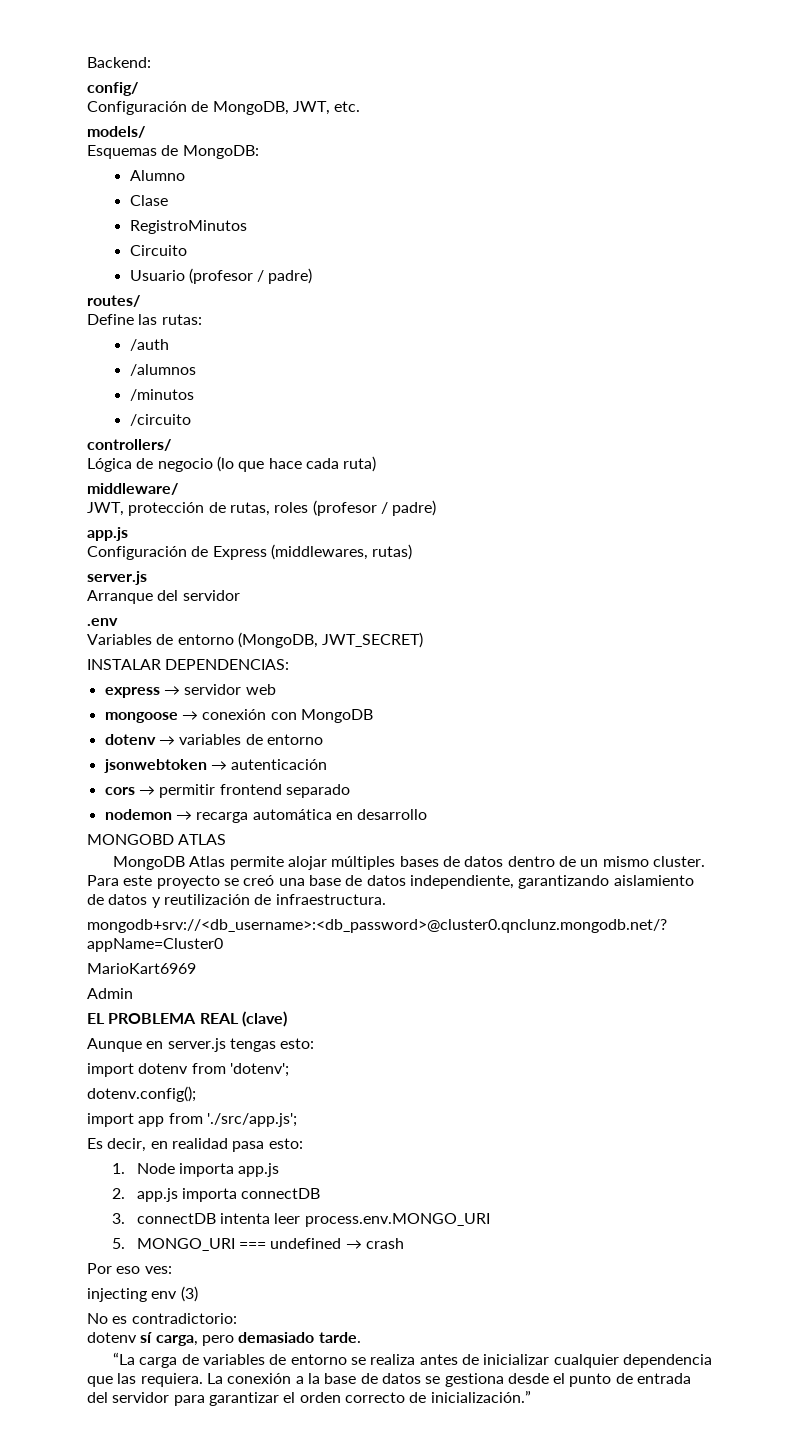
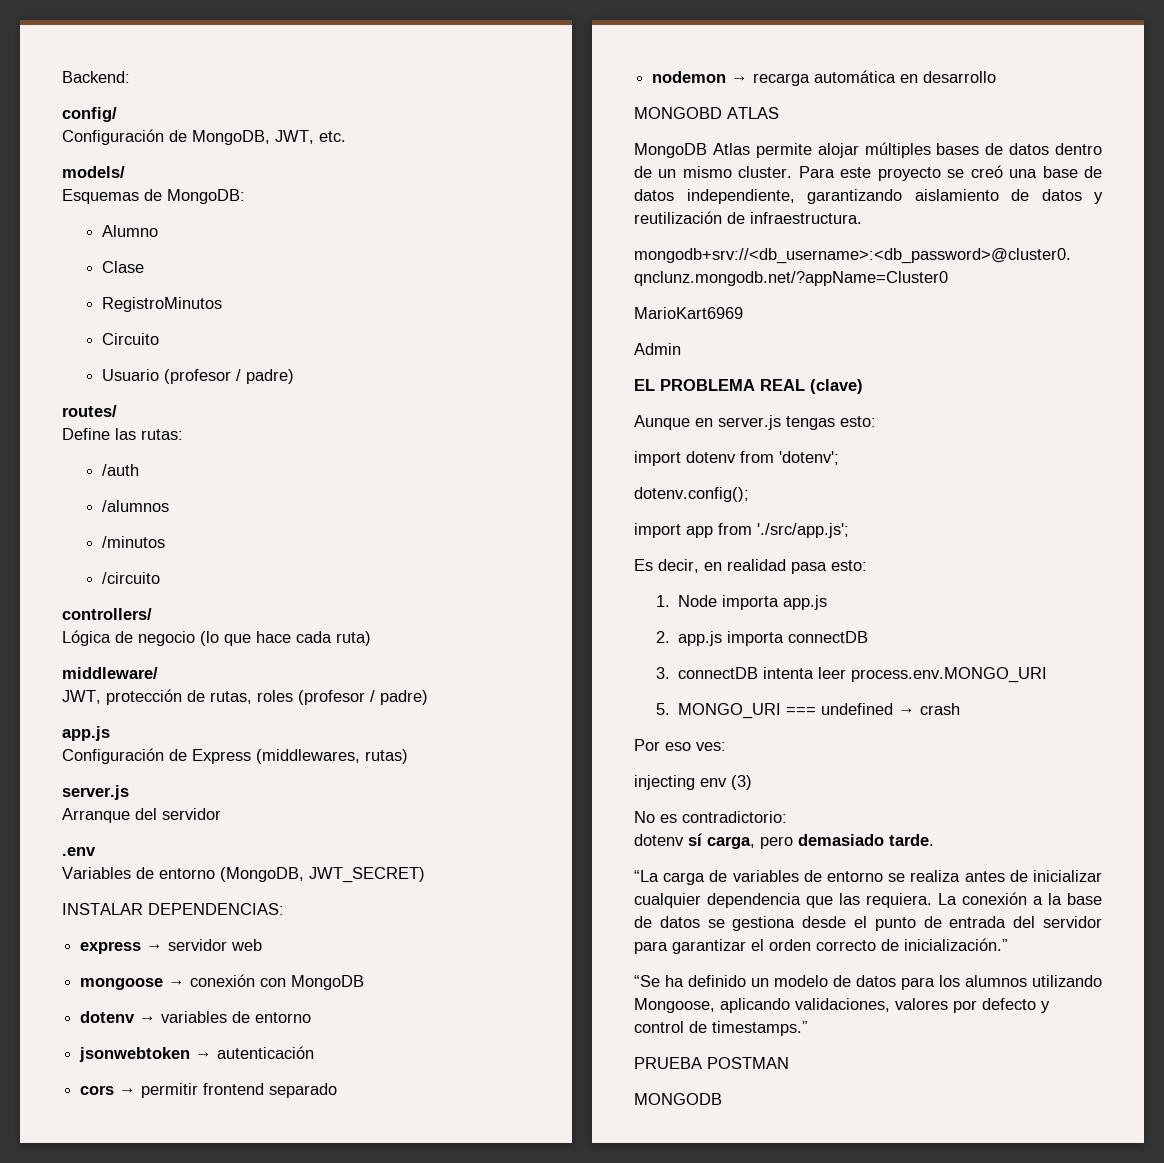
(531, 1396) none -> [634,975,1102,990] [634,998,1050,1013] [634,1021,808,1036] [634,1057,789,1069] [634,1093,722,1105] // “Se ha definido un modelo de datos para los alumnos utilizando Mongoose, aplicando validaciones, valores por defecto y control de timestamps.” // PRUEBA POSTMAN // MONGODB

